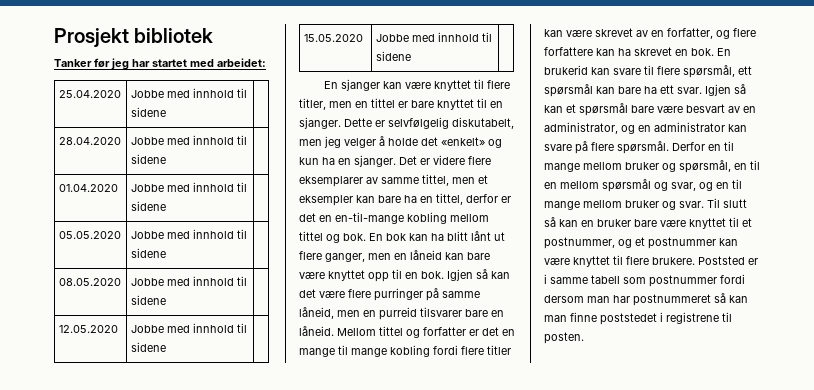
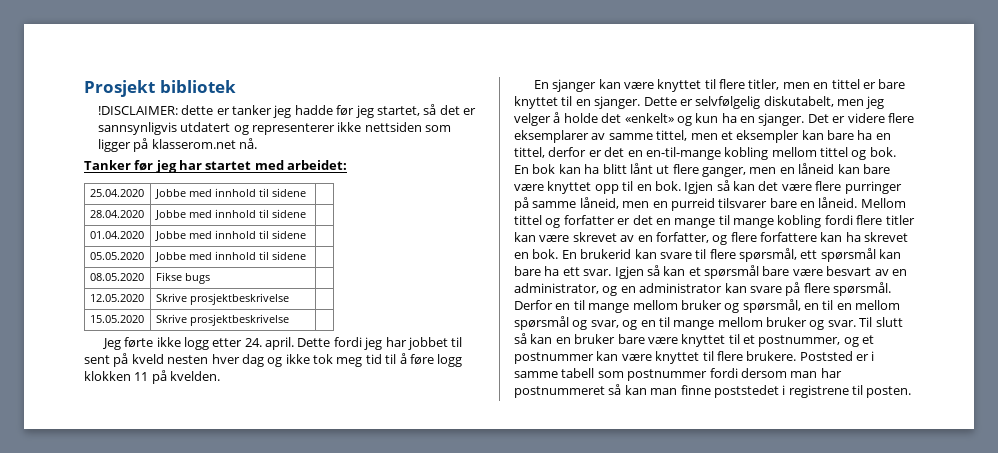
(214, 35) none -> [97,104,477,118] [97,122,452,135] [97,138,258,152] // !DISCLAIMER: dette er tanker jeg hadde før jeg startet, så det er sannsynligvis utdatert og representerer ikke nettsiden som ligger på klasserom.net nå.
[130,276,247,286] [130,295,166,305] [58,325,118,333] [130,323,247,333] [130,342,166,352] [303,34,363,42] [375,32,492,42] [375,51,411,61] Jobbe med innhold til sidene | // 12.05.2020 | Jobbe med innhold til sidene | // 15.05.2020 | Jobbe med innhold til sidene | -> [155,272,210,284] [89,294,144,302] [155,293,289,305] [89,315,144,323] [155,314,289,326] [101,337,463,350] [84,353,463,367] [84,370,221,384] Fikse bugs | // 12.05.2020 | Skrive prosjektbeskrivelse | // 15.05.2020 | Skrive prosjektbeskrivelse | // Jeg førte ikke logg etter 24. april. Dette fordi jeg har jobbet til sent på kveld nesten hver dag og ikke tok meg tid til å føre logg klokken 11 på kvelden.

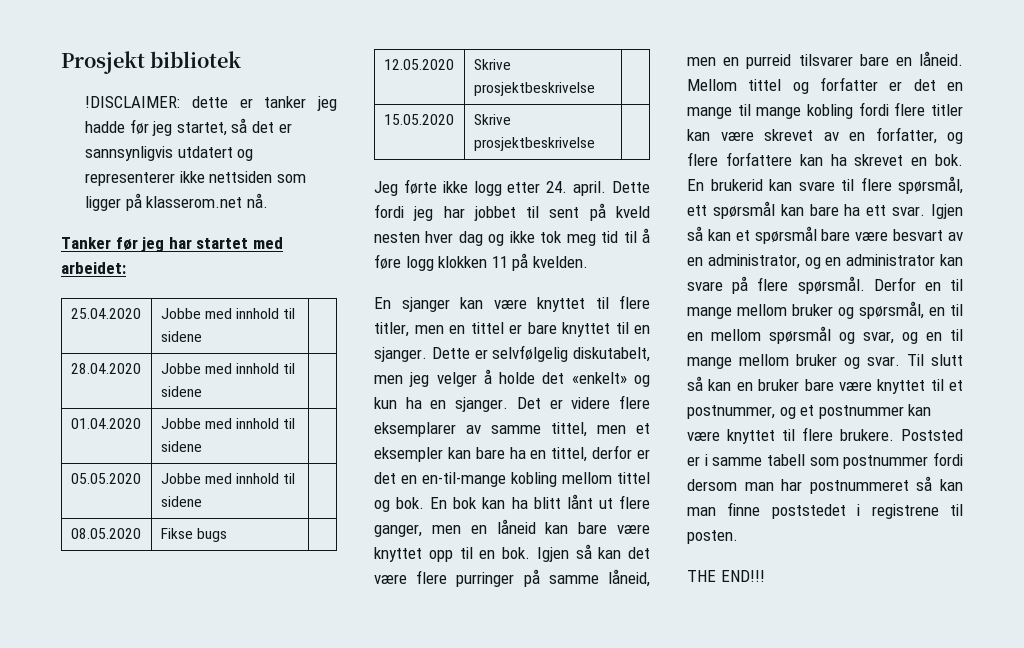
(912, 392) none -> [687,570,765,582] // THE END!!!

